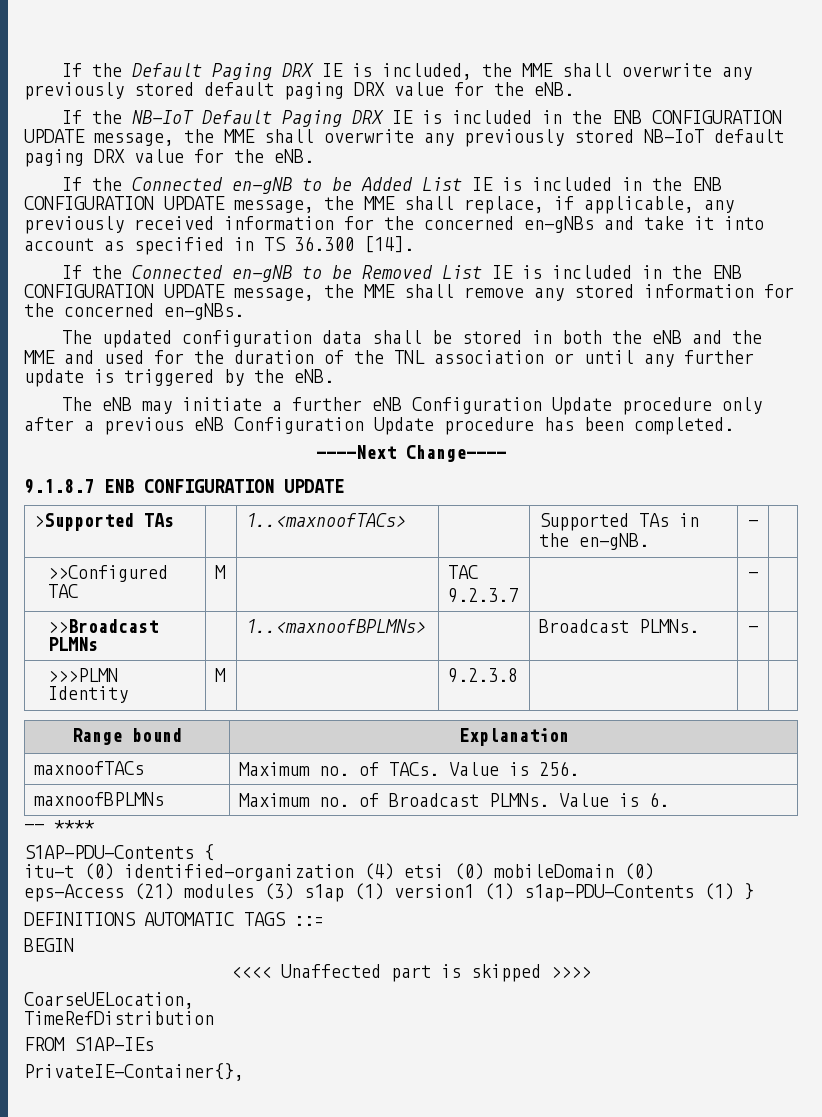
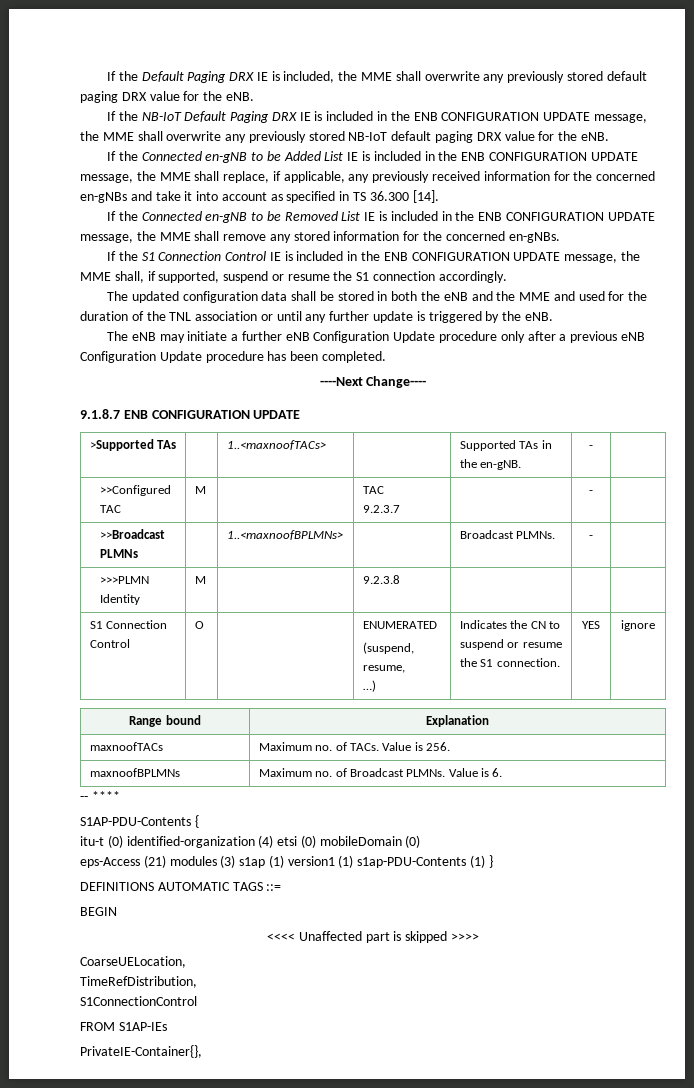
(244, 311) none -> [106,251,640,263] [80,271,507,283] // If the S1 Connection Control IE is included in the ENB CONFIGURATION UPDATE message, the MME shall, if supported, suspend or resume the S1 connection accordingly.
(519, 675) none -> [89,620,168,629] [89,639,130,648] [194,621,204,629] [362,621,437,629] [362,642,414,654] [362,665,405,673] [362,680,376,692] [459,620,560,629] [459,639,562,650] [459,658,560,667] [582,621,600,629] [621,620,655,631] // S1 Connection Control | O | | ENUMERATED // (suspend, resume, // …) | Indicates the CN to suspend or resume the S1 connection. | YES | ignore
[24,1011,214,1025] TimeRefDistribution -> [80,976,197,988] [80,996,197,1006] TimeRefDistribution, // S1ConnectionControl

